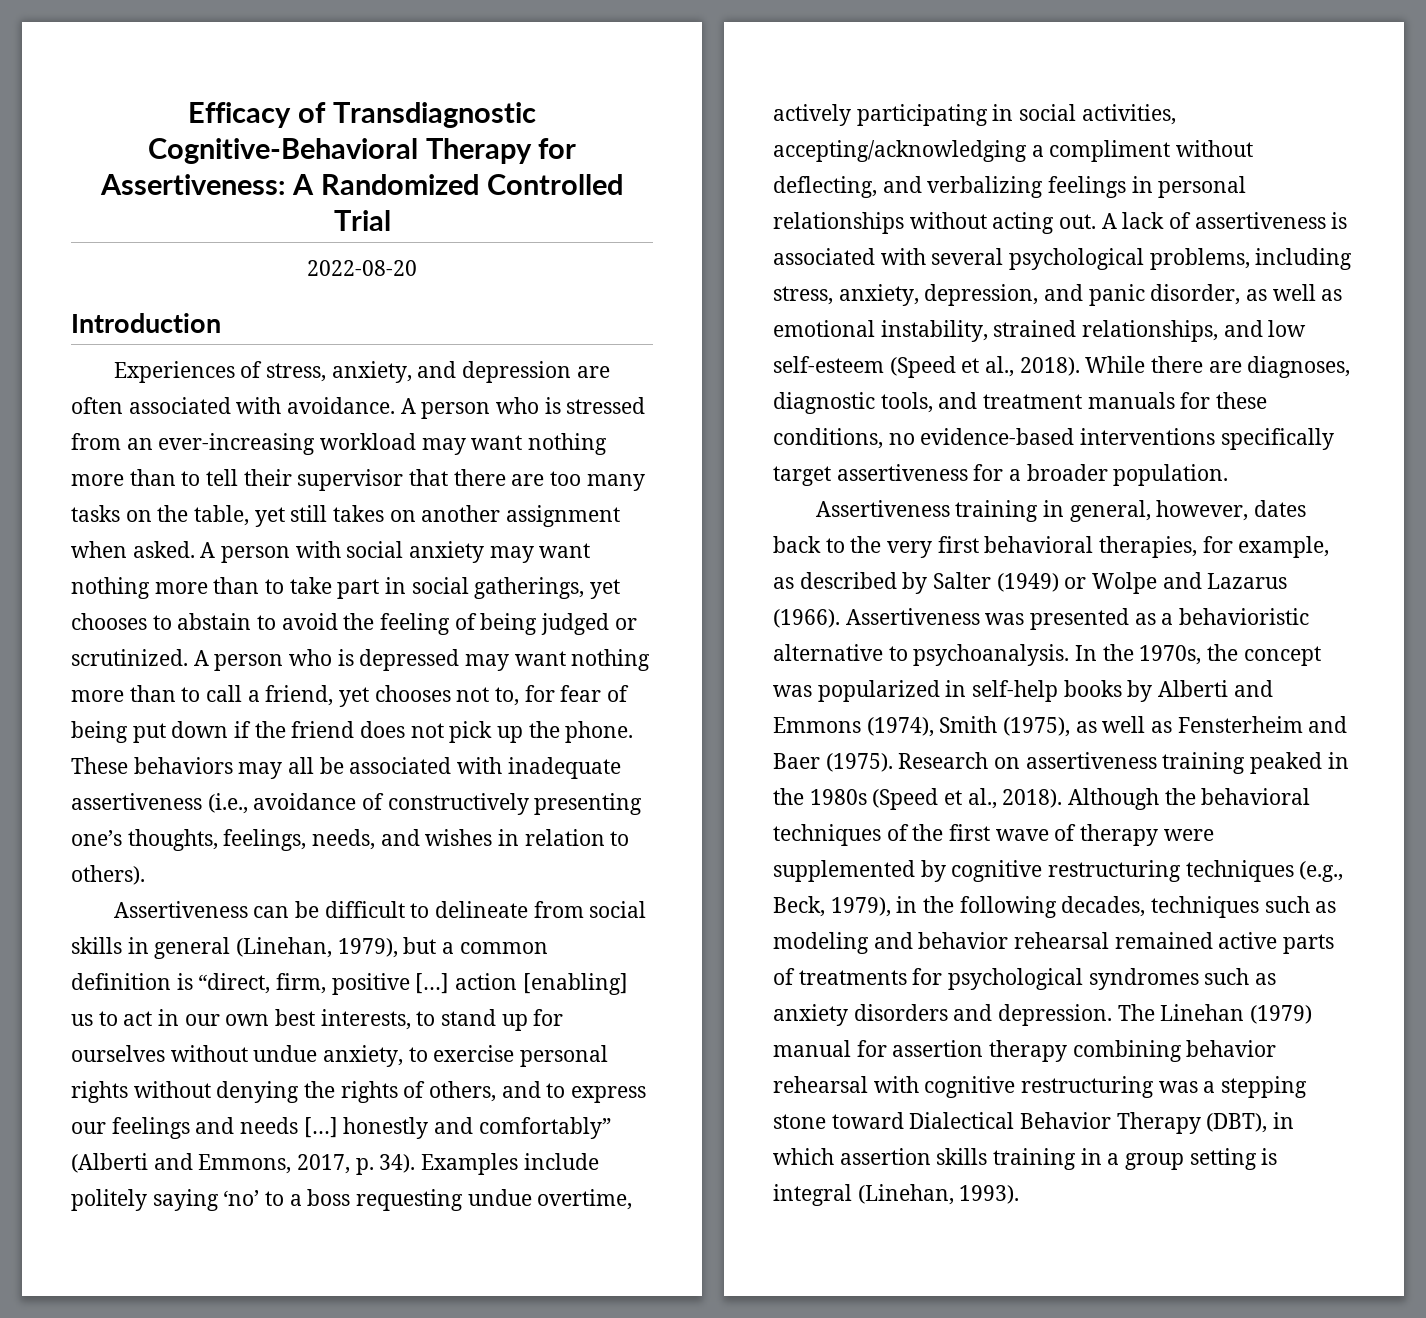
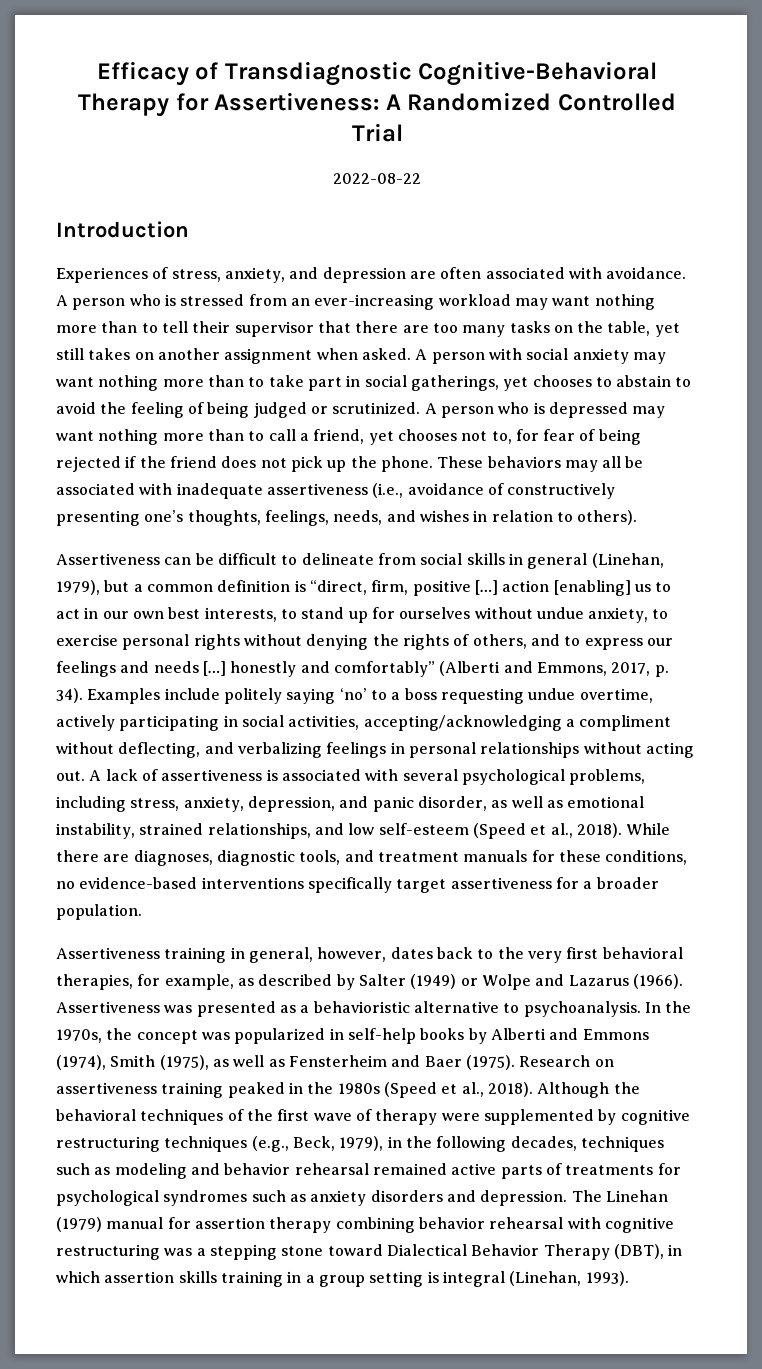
[307,260,417,276] 2022-08-20 -> [333,173,421,184] 2022-08-22
[132,721,229,743] put down -> [56,456,121,472] rejected

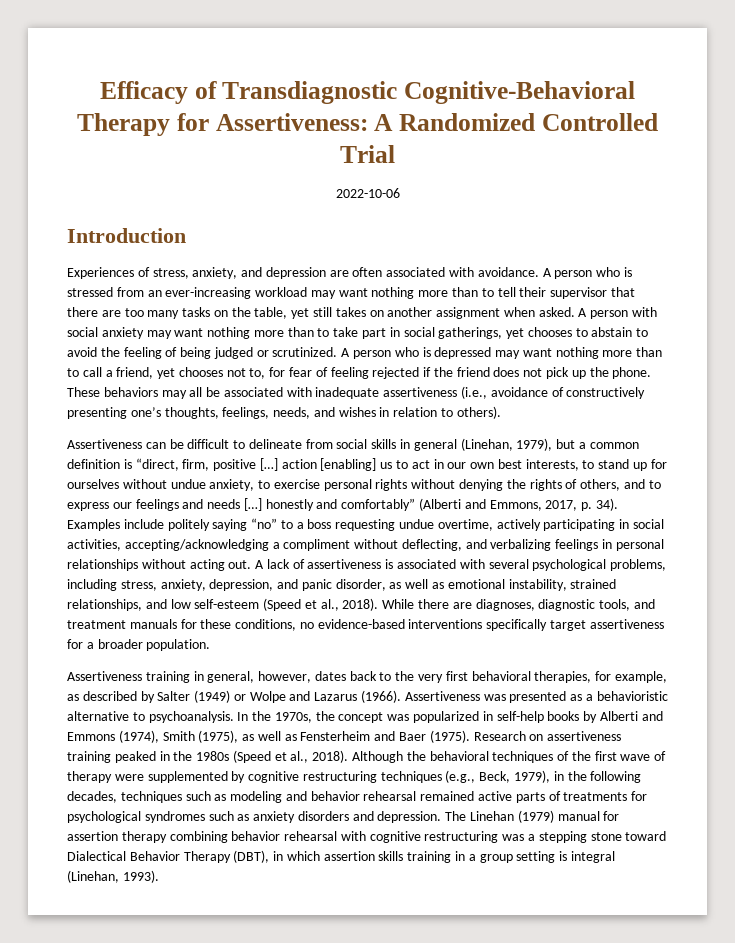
[333,173,421,184] 2022-08-22 -> [335,188,400,198] 2022-10-06
[598,429,641,445] being -> [330,367,369,379] feeling
[339,688,367,700] ‘no’ -> [251,518,278,529] “no”

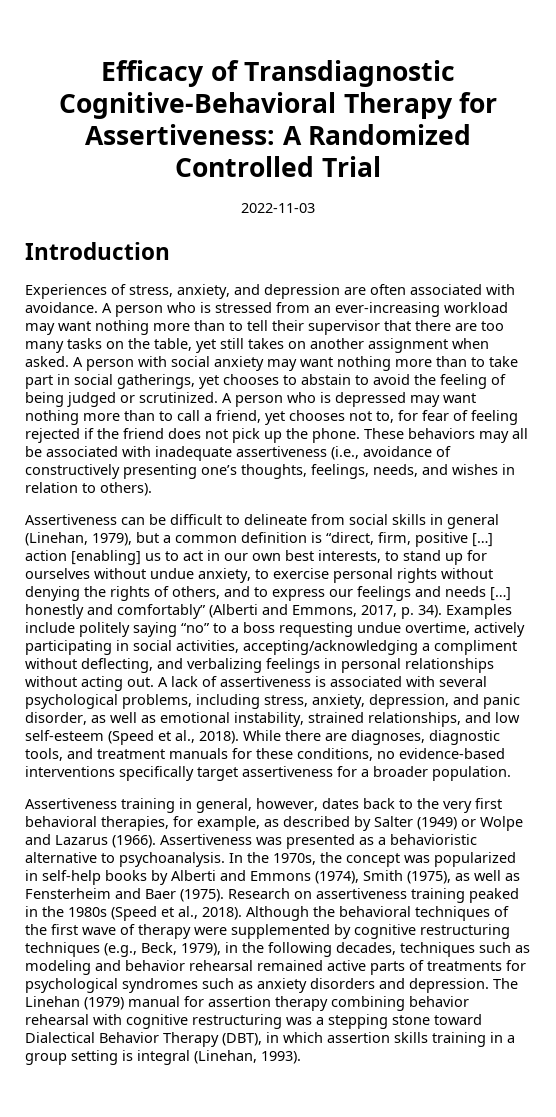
[335,188,400,198] 2022-10-06 -> [241,203,315,213] 2022-11-03

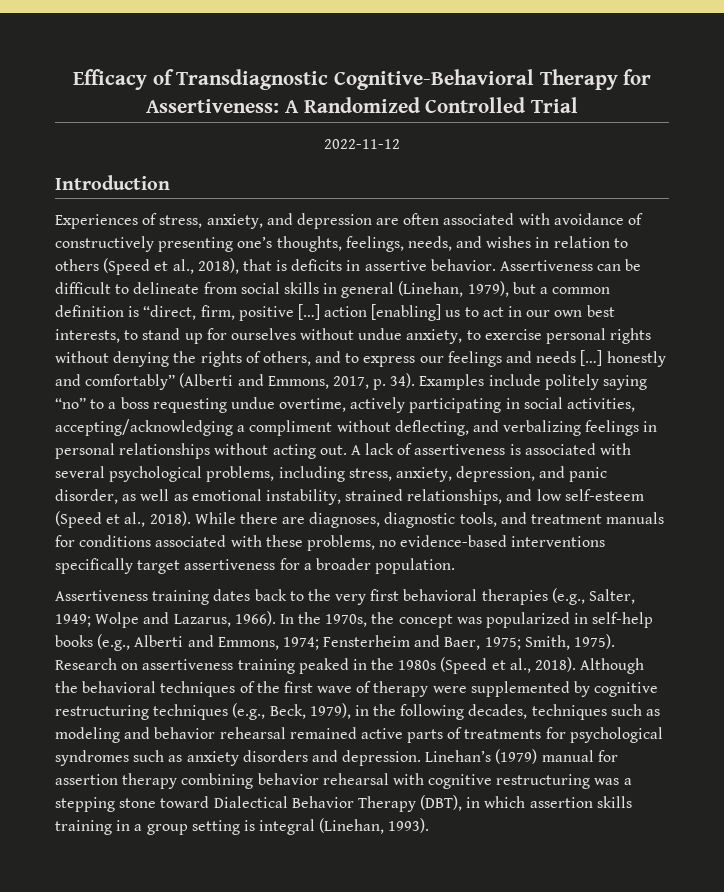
[241,203,315,213] 2022-11-03 -> [324,139,400,149] 2022-11-12
[25,302,508,317] [25,320,504,335] [25,338,489,353] [25,356,518,371] [25,374,506,389] [25,392,476,407] [25,410,518,425] [25,428,528,443] [25,446,359,461] avoidance. A person who is stressed from an ever-increasing workload may want nothing more than to tell their supervisor that there are too many tasks on the table, yet still takes on another assignment when asked. A person with social anxiety may want nothing more than to take part in social gatherings, yet chooses to abstain to avoid the feeling of being judged or scrutinized. A person who is depressed may want nothing more than to call a friend, yet chooses not to, for fear of feeling rejected if the friend does not pick up the phone. These behaviors may all be associated with inadequate assertiveness (i.e., -> (550, 219) none
[100,482,152,496] others). // -> [55,258,496,275] others (Speed et al., 2018), that is deficits in assertive behavior.
[256,748,373,761] these conditions, -> [79,535,375,551] conditions associated with these problems,
[179,798,318,813] in general, however, -> (210, 597) none
[101,816,523,831] [25,834,477,849] [25,852,225,867] therapies, for example, as described by Salter (1949) or Wolpe and Lazarus (1966). Assertiveness was presented as a behavioristic alternative to psychoanalysis. -> [481,588,636,605] [55,611,276,628] therapies (e.g., Salter, 1949; Wolpe and Lazarus, 1966).
[151,870,168,885] by -> [97,634,131,651] (e.g.,
[250,870,520,884] [25,888,224,902] Emmons (1974), Smith (1975), as well as Fensterheim and Baer (1975). -> [217,634,616,650] Emmons, 1974; Fensterheim and Baer, 1975; Smith, 1975).
[493,978,518,989] [25,996,80,1007] The Linehan -> [425,750,492,762] Linehan’s

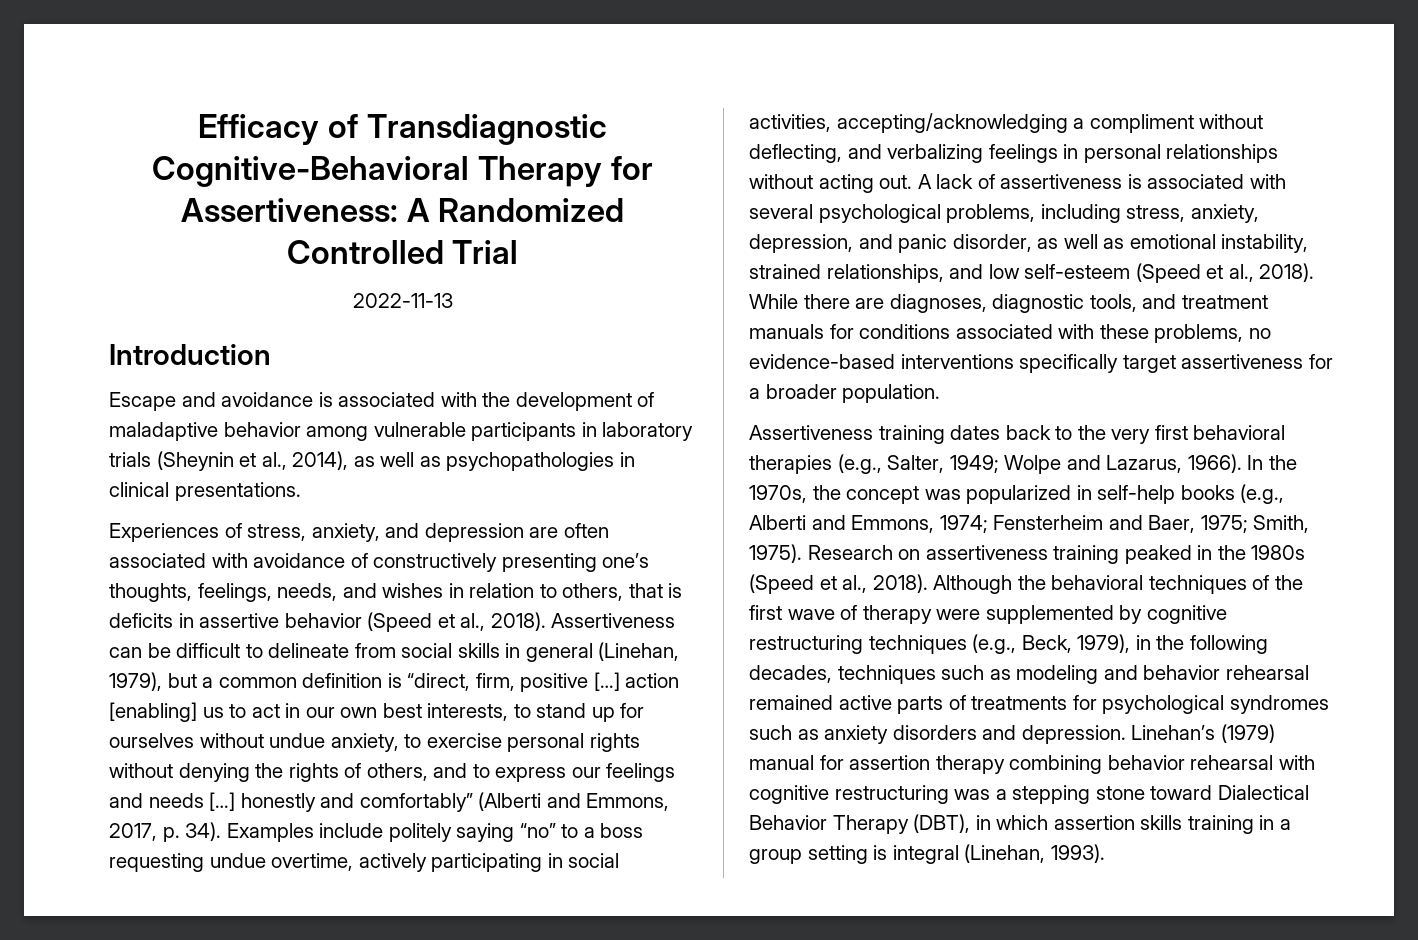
[324,139,400,149] 2022-11-12 -> [352,293,453,308] 2022-11-13
(170, 182) none -> [109,392,655,411] [109,422,694,441] [109,451,635,471] [109,482,301,501] // Escape and avoidance is associated with the development of maladaptive behavior among vulnerable participants in laboratory trials (Sheynin et al., 2014), as well as psychopathologies in clinical presentations.
[55,258,239,275] others (Speed et al., 2018), -> [562,583,624,601] others,
[430,259,496,271] behavior. -> [284,612,546,632] behavior (Speed et al., 2018).

